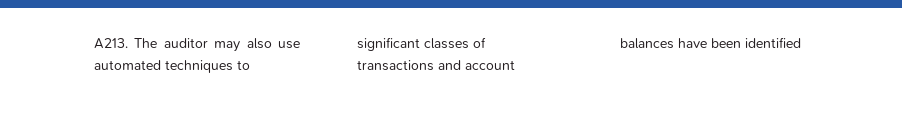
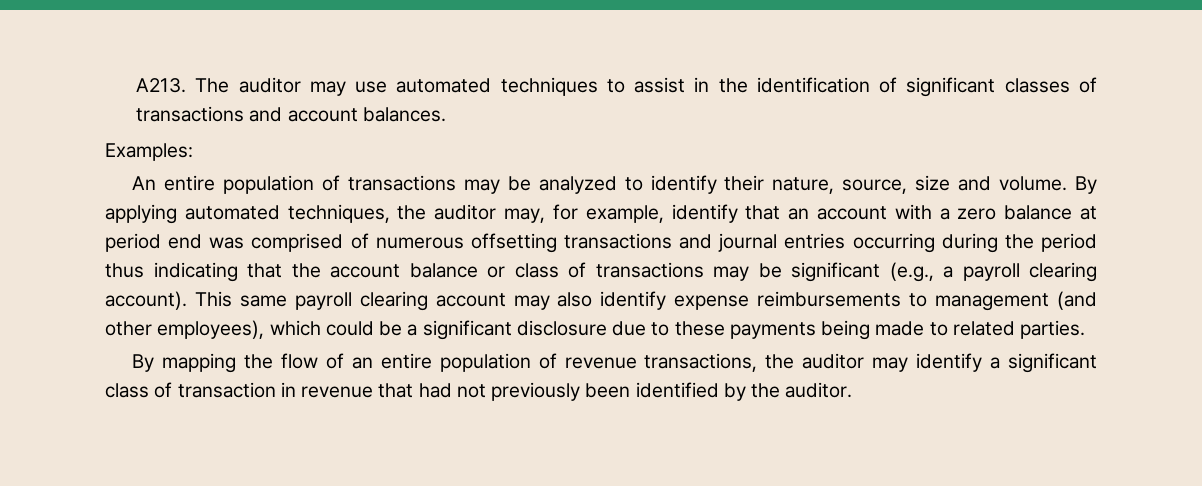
[246,38,272,49] also -> (346, 88) none
(250, 65) none -> [634,77,898,93] assist in the identification of
[619,37,801,49] balances have been identified -> [362,107,446,122] [105,143,193,161] [132,175,1097,194] [105,204,1097,224] [105,233,1097,253] [105,262,1097,282] [105,291,1097,311] [105,320,1086,340] [132,353,1097,373] [105,382,853,401] balances. // Examples: // An entire population of transactions may be analyzed to identify their nature, source, size and volume. By applying automated techniques, the auditor may, for example, identify that an account with a zero balance at period end was comprised of numerous offsetting transactions and journal entries occurring during the period thus indicating that the account balance or class of transactions may be significant (e.g., a payroll clearing account). This same payroll clearing account may also identify expense reimbursements to management (and other employees), which could be a significant disclosure due to these payments being made to related parties. // By mapping the flow of an entire population of revenue transactions, the auditor may identify a significant class of transaction in revenue that had not previously been identified by the auditor.

